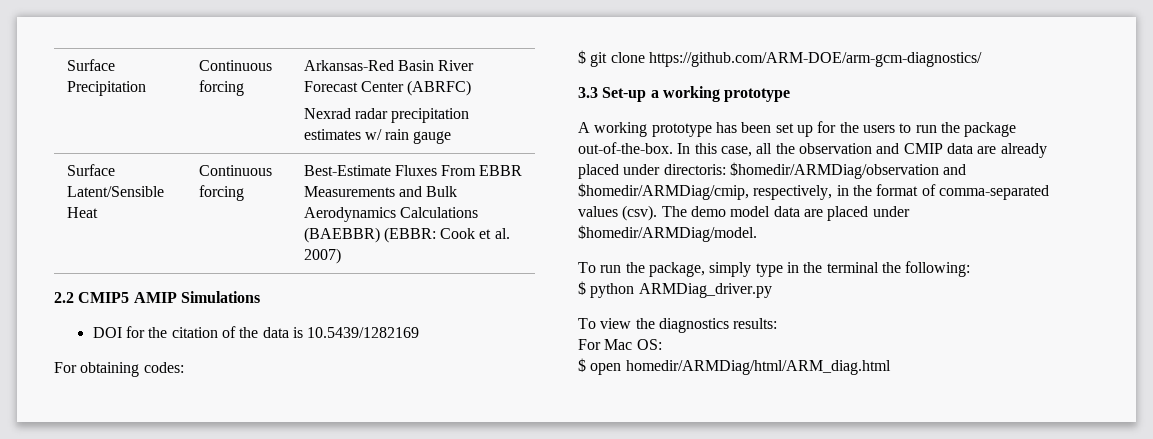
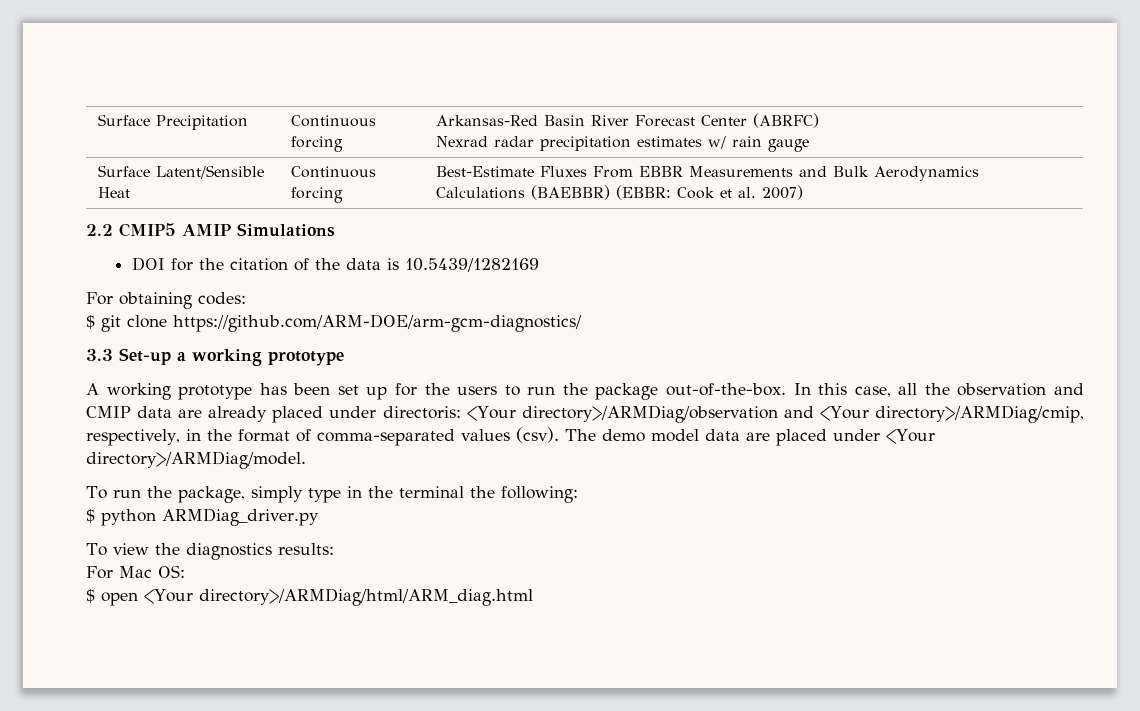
[729,162,967,179] [578,183,749,200] $homedir/ARMDiag/observation and $homedir/ARMDiag/cmip, -> [466,405,1084,423] <Your directory>/ARMDiag/observation and <Your directory>/ARMDiag/cmip,
[578,225,757,242] $homedir/ARMDiag/model. -> [885,429,935,444] [86,451,306,469] <Your directory>/ARMDiag/model.
[625,360,891,375] homedir/ARMDiag/html/ARM_diag.html -> [144,588,533,606] <Your directory>/ARMDiag/html/ARM_diag.html

